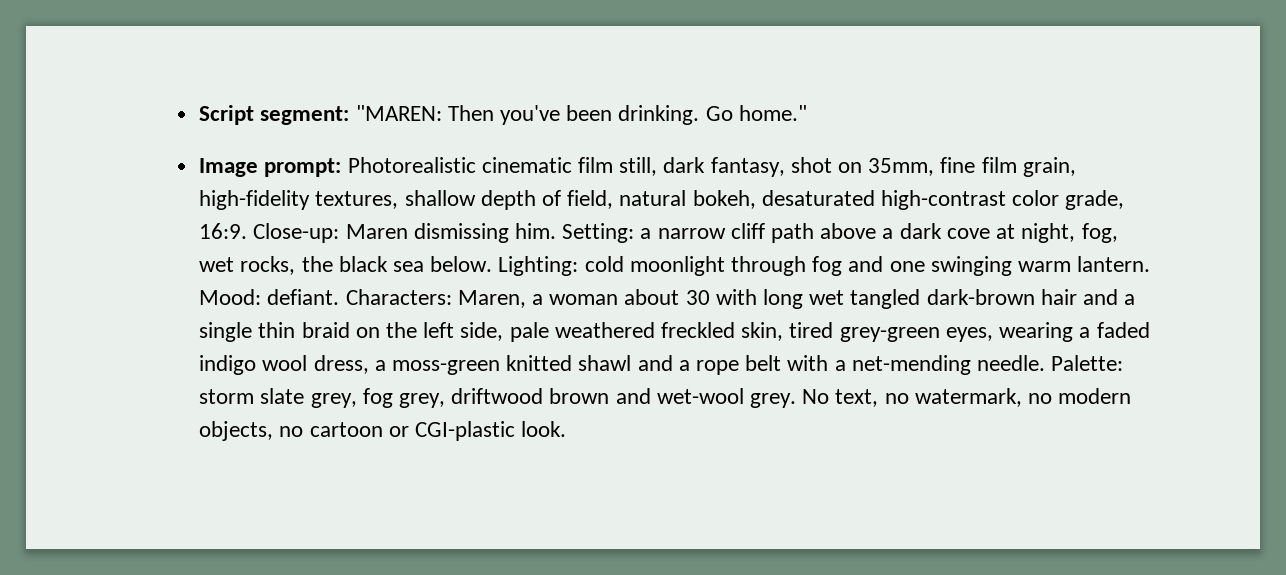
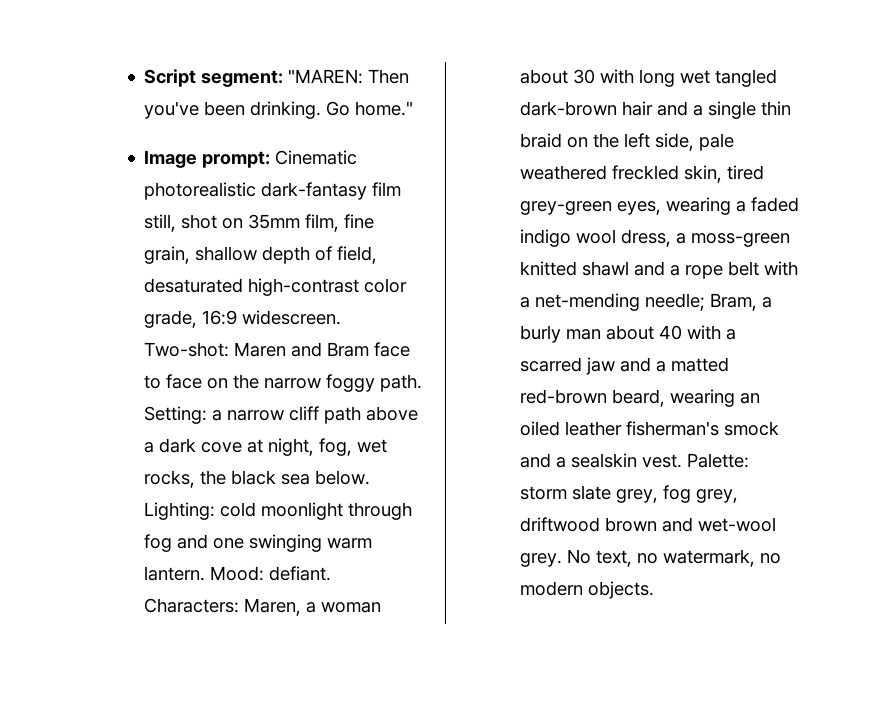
[347,157,1076,177] [199,190,399,210] Photorealistic cinematic film still, dark fantasy, shot on 35mm, fine film grain, high-fidelity textures, -> [275,150,358,165] [144,182,402,200] [144,214,375,232] [144,246,191,264] Cinematic photorealistic dark-fantasy film still, shot on 35mm film, fine grain,
[619,190,756,209] natural bokeh, -> (378, 255) none
[199,223,556,243] 16:9. Close-up: Maren dismissing him. -> [202,310,342,325] [144,342,411,357] [144,374,423,392] 16:9 widescreen. Two-shot: Maren and Bram face to face on the narrow foggy path.
[977,355,1046,371] needle. -> [645,293,773,311] [520,325,737,343] [520,357,730,375] [520,389,761,407] [520,421,780,436] [520,453,683,468] needle; Bram, a burly man about 40 with a scarred jaw and a matted red-brown beard, wearing an oiled leather fisherman's smock and a sealskin vest.
[199,421,567,441] objects, no cartoon or CGI-plastic look. -> [588,581,655,599] objects.

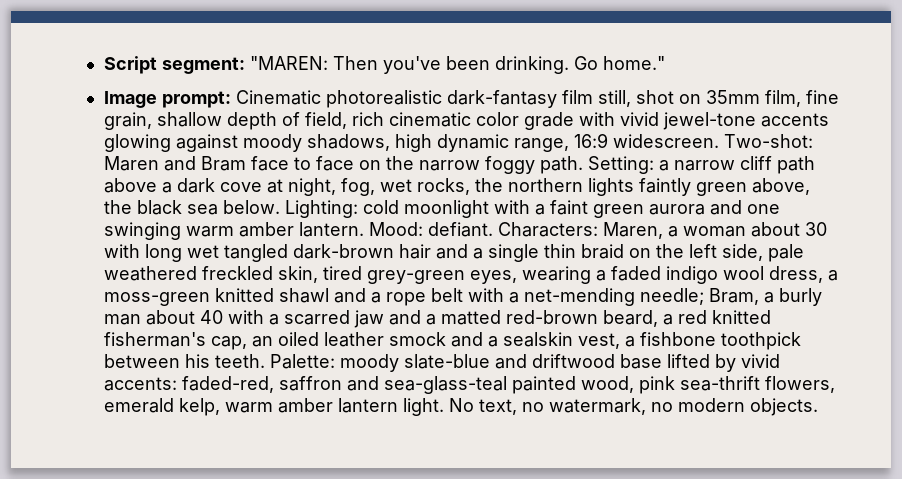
[144,278,408,296] [144,310,198,328] desaturated high-contrast color grade, -> [351,112,829,130] [103,134,569,152] rich cinematic color grade with vivid jewel-tone accents glowing against moody shadows, high dynamic range,
(227, 477) none -> [507,178,810,196] [103,200,132,214] northern lights faintly green above, the
[348,502,413,520] [144,534,173,552] through fog -> [493,200,705,218] with a faint green aurora
(373, 543) none -> [238,222,294,237] amber
[670,389,736,407] wearing -> [662,310,771,325] [103,332,247,350] a red knitted fisherman's cap,
[626,421,720,436] fisherman's -> (384, 339) none
[642,453,750,468] [520,485,739,503] [520,517,777,532] [520,553,563,567] vest. Palette: storm slate grey, fog grey, driftwood brown and wet-wool grey. -> [577,332,801,350] [103,354,780,372] [103,376,835,394] [103,398,444,416] vest, a fishbone toothpick between his teeth. Palette: moody slate-blue and driftwood base lifted by vivid accents: faded-red, saffron and sea-glass-teal painted wood, pink sea-thrift flowers, emerald kelp, warm amber lantern light.

